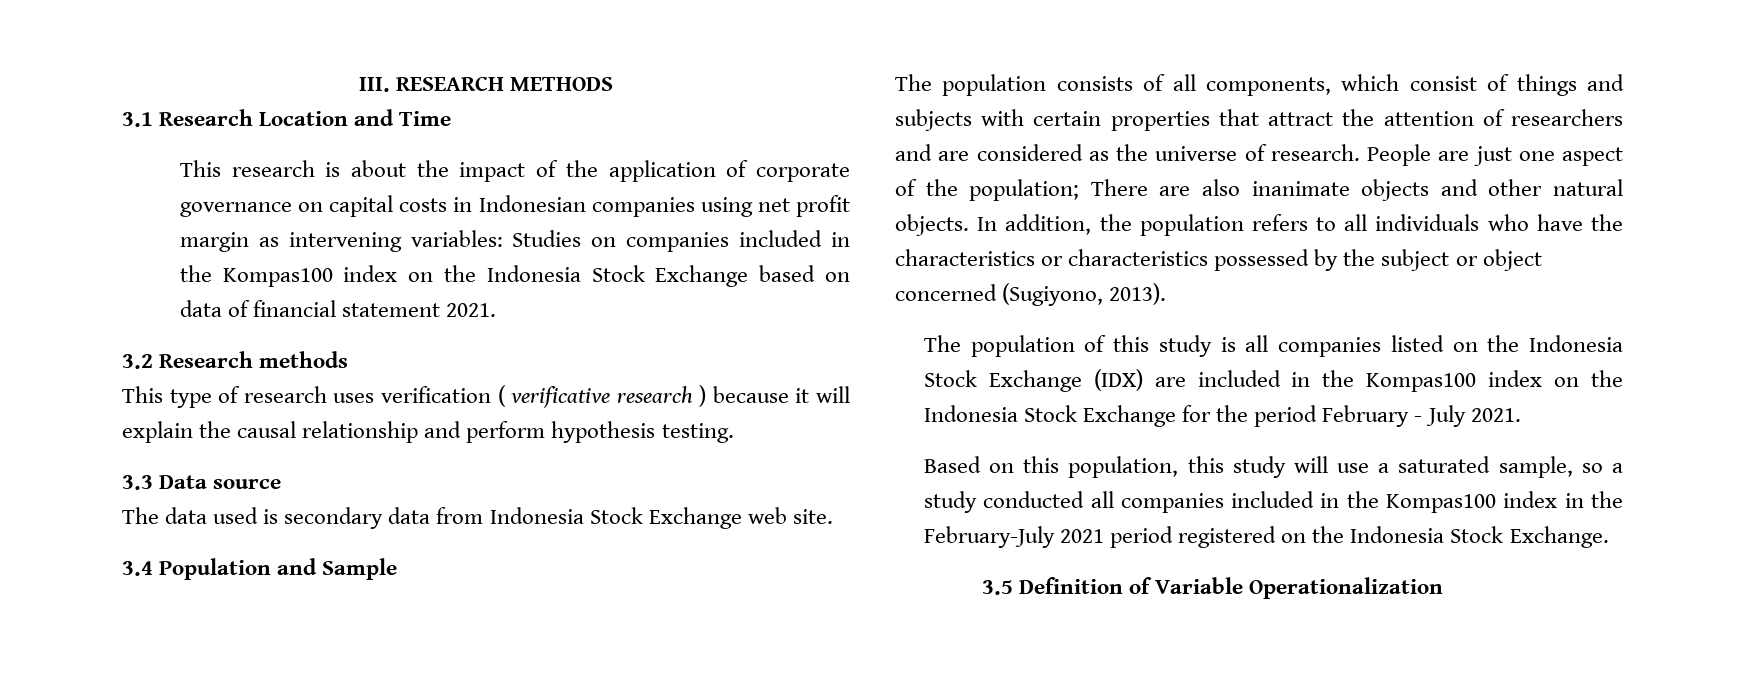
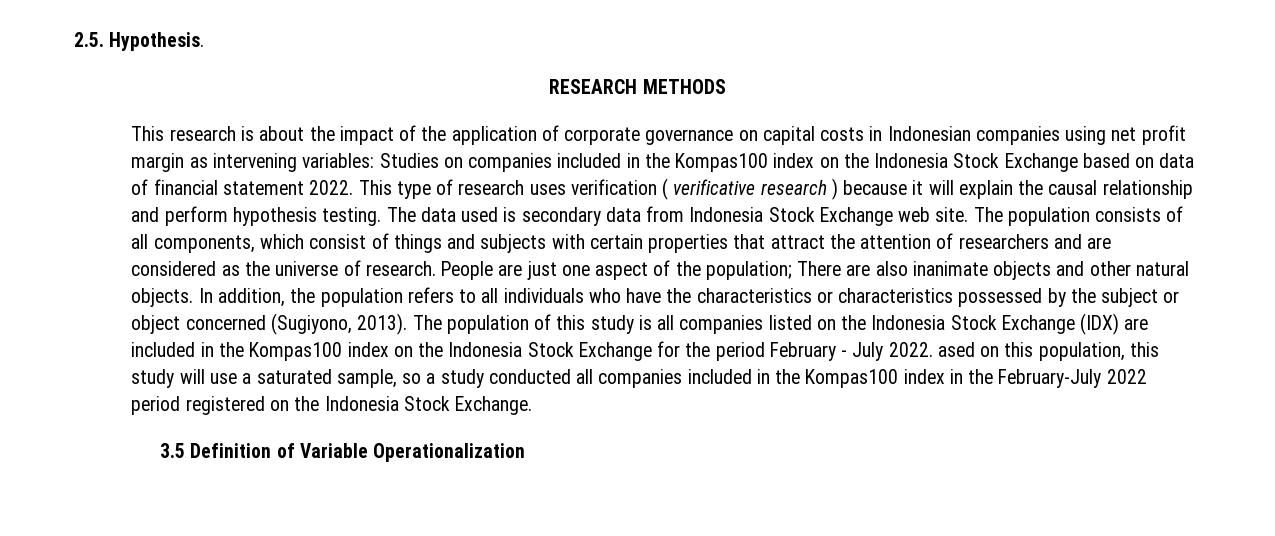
[358,77,390,92] III. -> [74,32,205,51] 2.5. Hypothesis. //
[122,109,452,127] // 3.1 Research Location and Time -> (726, 86) none
[446,303,497,317] [122,351,349,369] 2021. // 3.2 Research methods // -> [309,180,354,195] 2022.
[122,475,282,490] // 3.3 Data source // -> (382, 216) none
[122,558,398,580] // 3.4 Population and Sample // -> (969, 214) none
(1167, 294) // -> (408, 324) none
[1470,408,1521,422] [923,456,981,473] 2021. // Based -> [888,342,975,357] 2022. ased
[1060,529,1105,543] 2021 -> [1106,369,1147,384] 2022

